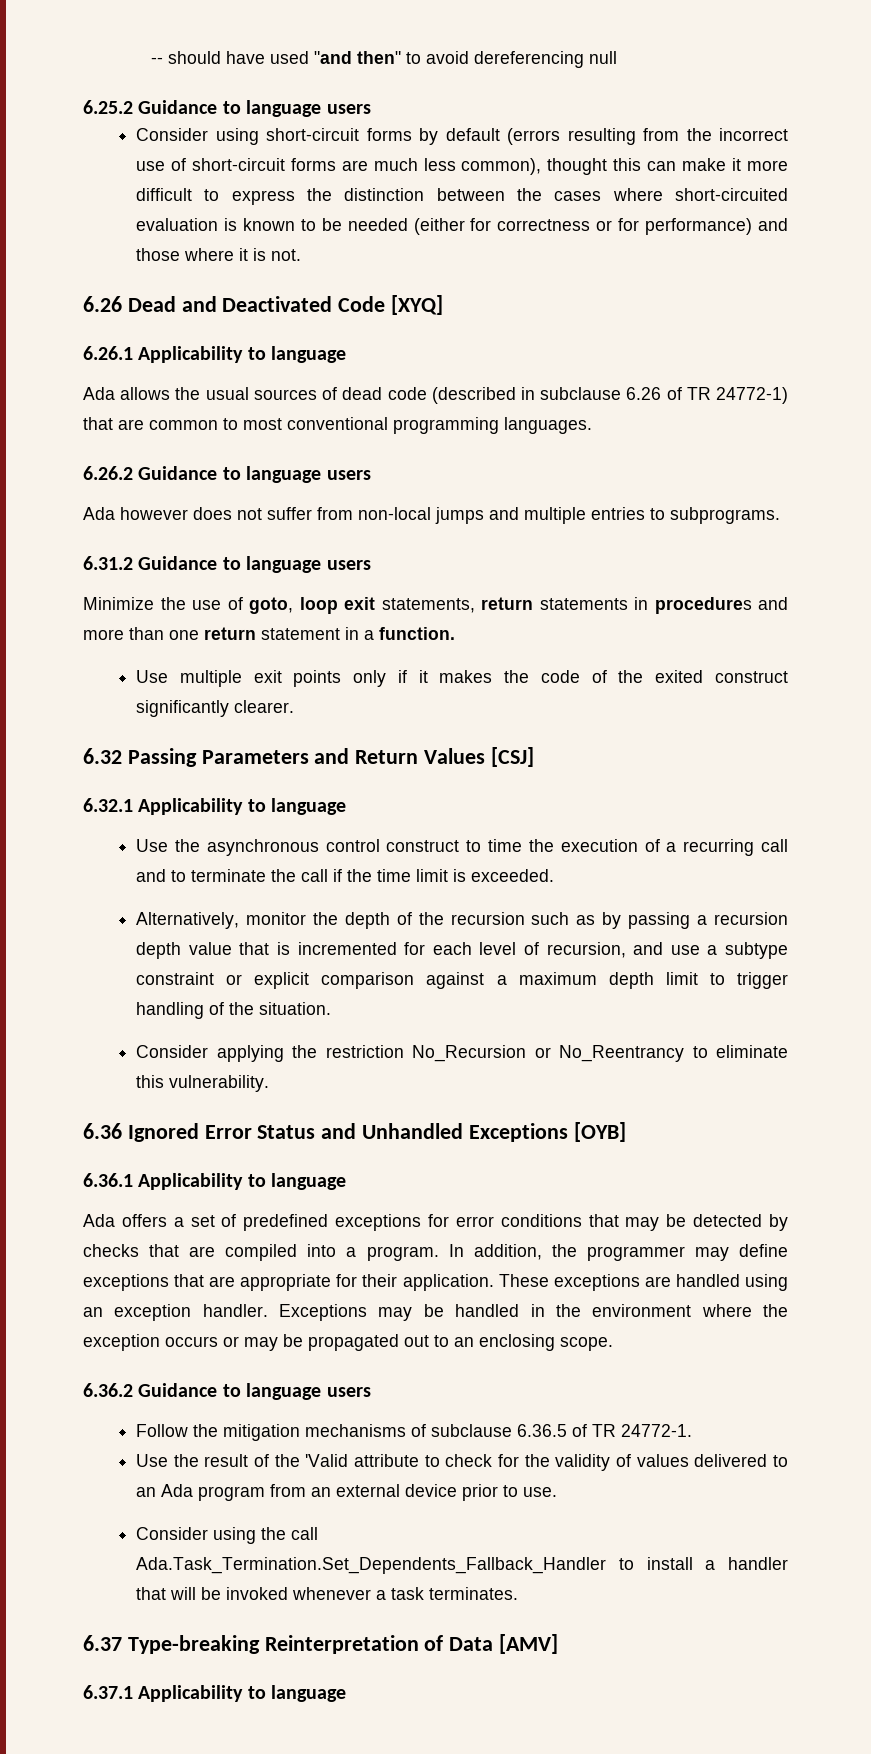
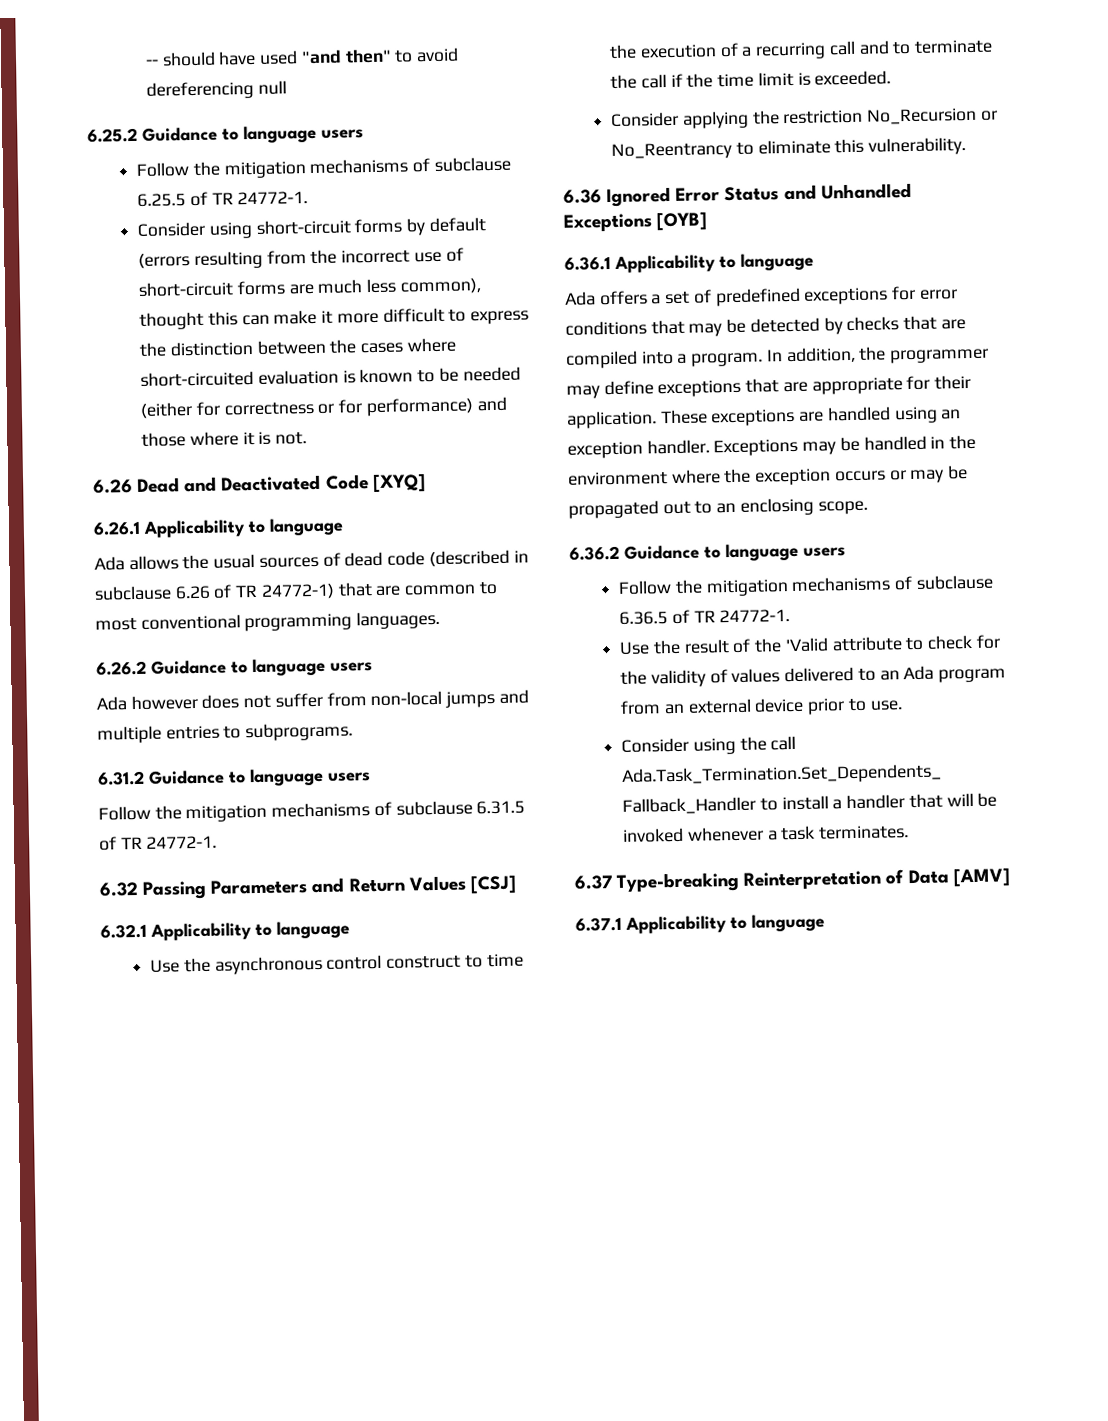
(371, 109) none -> [136,156,511,179] [137,191,309,207] // Follow the mitigation mechanisms of subclause 6.25.5 of TR 24772-1.
[83,597,788,614] [83,627,455,640] [136,670,788,687] [136,700,295,717] Minimize the use of goto, loop exit statements, return statements in procedures and more than one return statement in a function. // Use multiple exit points only if it makes the code of the exited construct significantly clearer. -> [98,800,526,823] [99,835,218,851] Follow the mitigation mechanisms of subclause 6.31.5 of TR 24772-1.
[136,912,788,929] [136,942,788,959] [136,972,788,989] [136,1002,332,1019] // Alternatively, monitor the depth of the recursion such as by passing a recursion depth value that is incremented for each level of recursion, and use a subtype constraint or explicit comparison against a maximum depth limit to trigger handling of the situation. -> (892, 78) none

